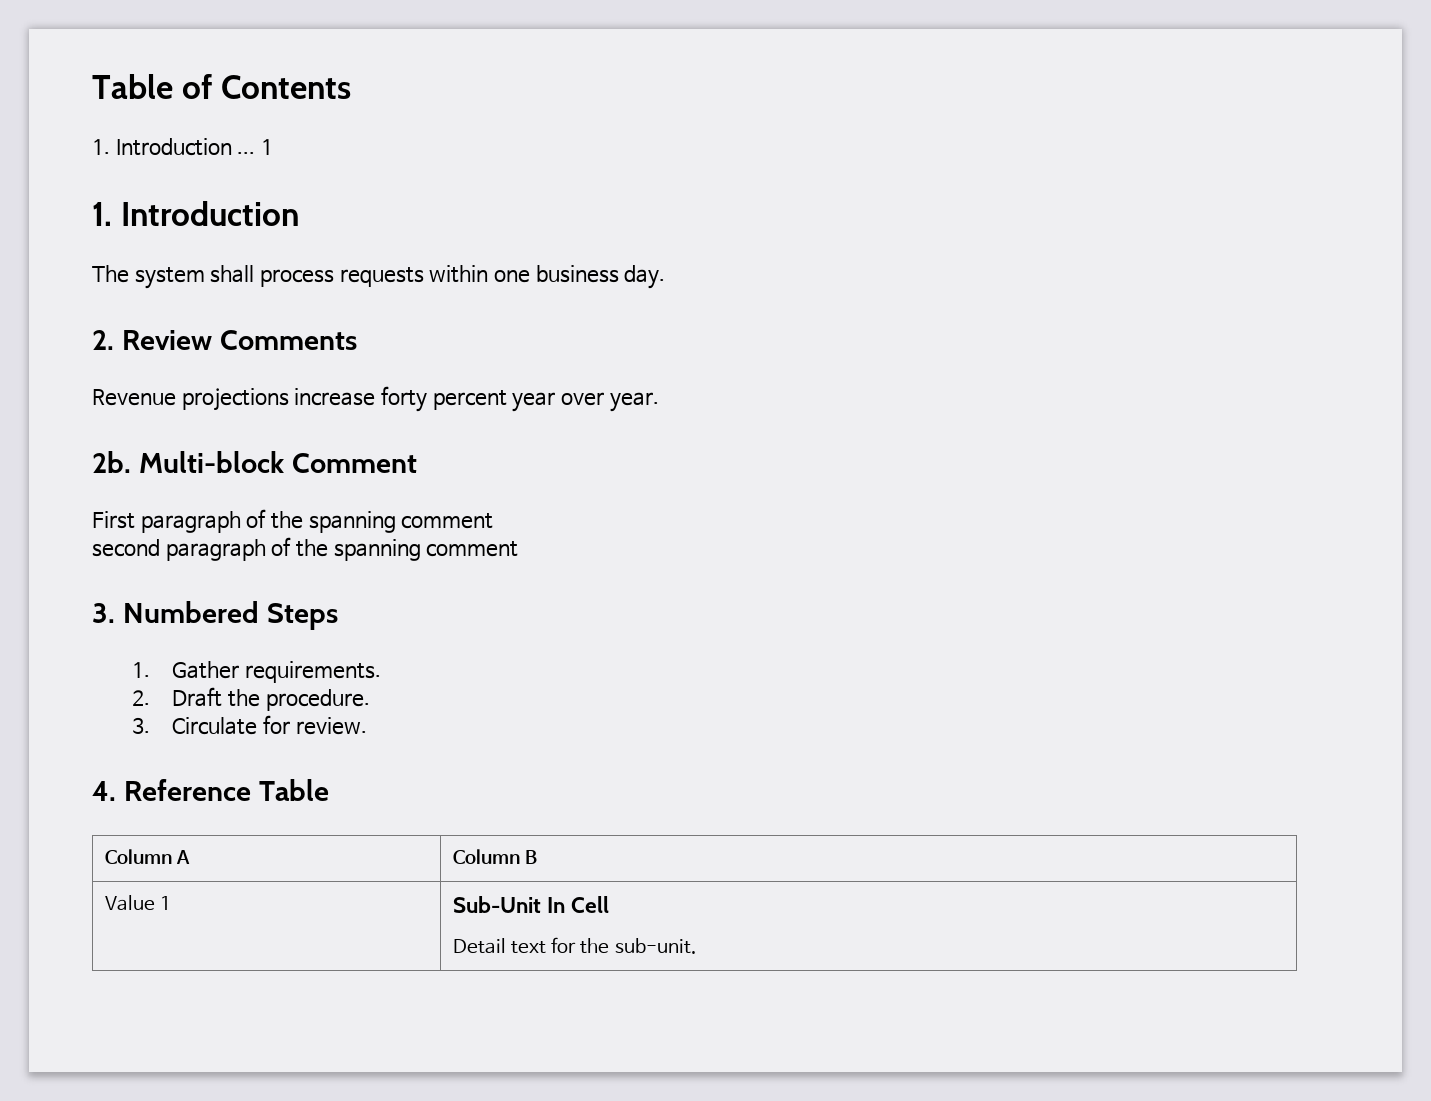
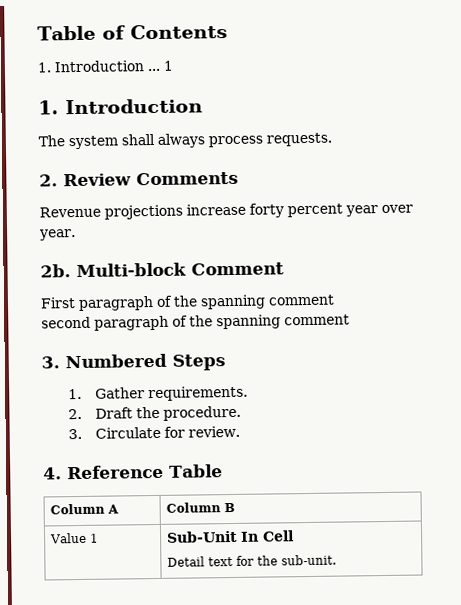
[260,265,666,289] process requests within one business day. -> [157,132,332,148] always process requests.

